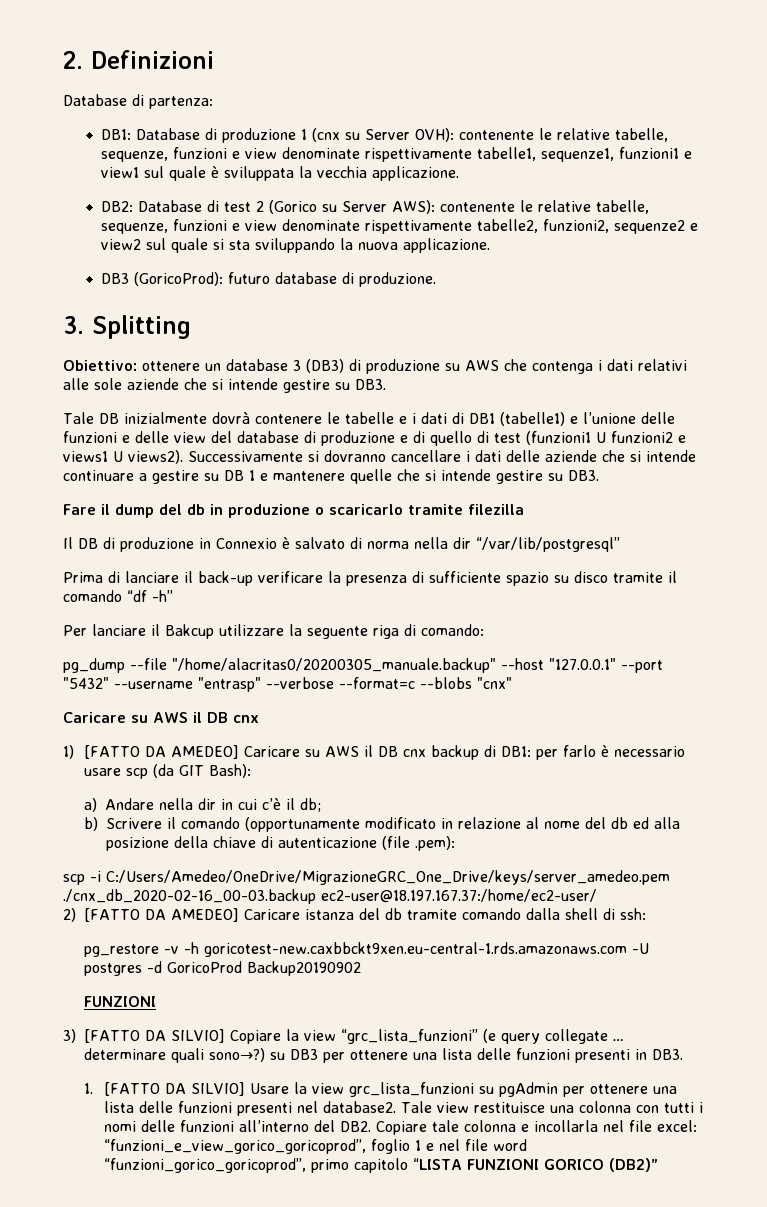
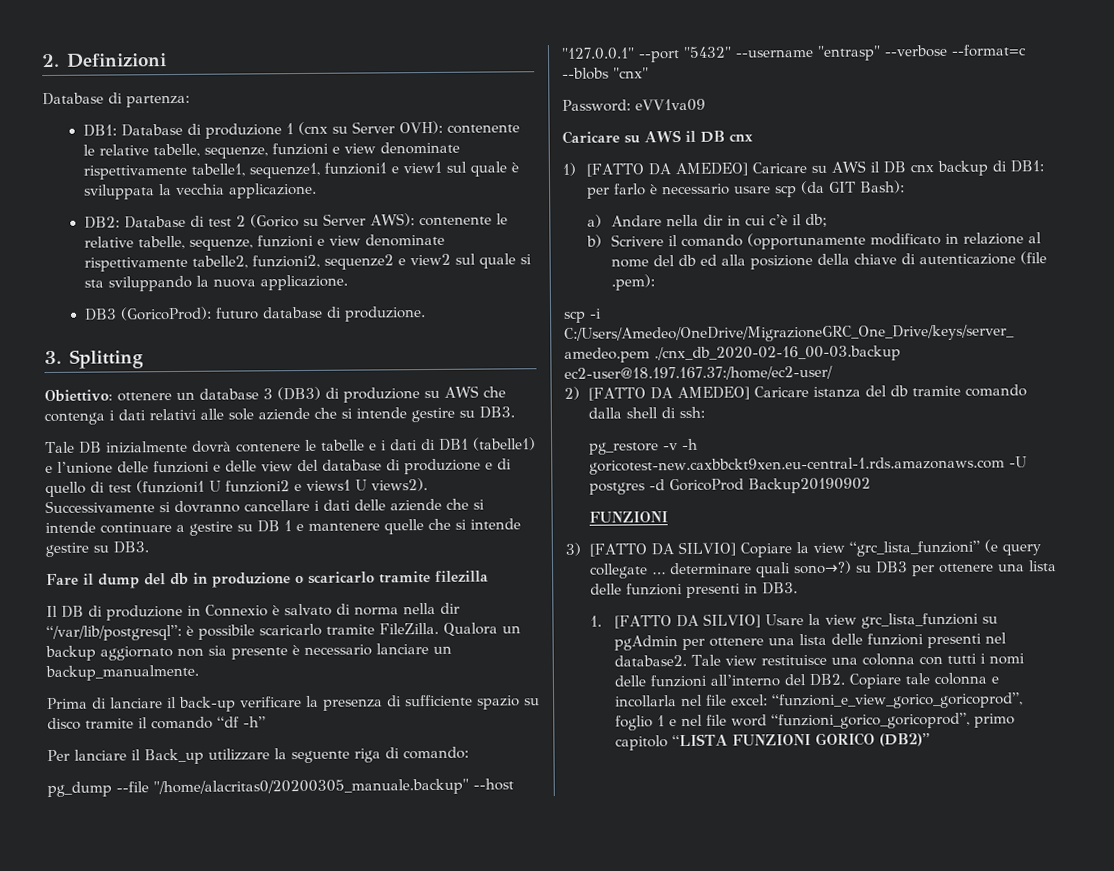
[476,537,620,552] “/var/lib/postgresql” -> [46,622,521,642] [45,643,452,662] [45,664,199,682] “/var/lib/postgresql”: è possibile scaricarlo tramite FileZilla. Qualora un backup aggiornato non sia presente è necessario lanciare un backup_manualmente.
[165,624,214,639] Bakcup -> [144,748,204,765] Back_up
(512, 683) none -> [562,98,706,112] // Password: eVV1va09

